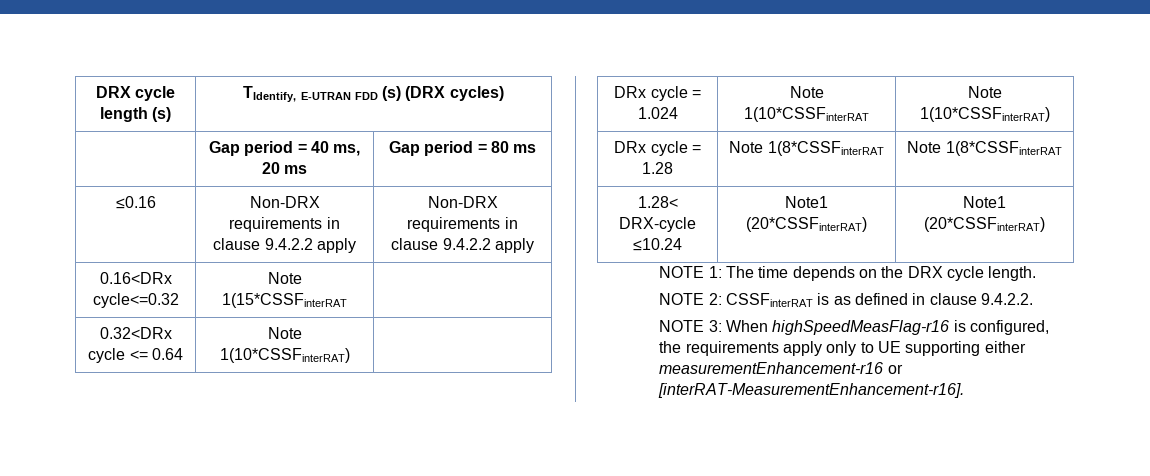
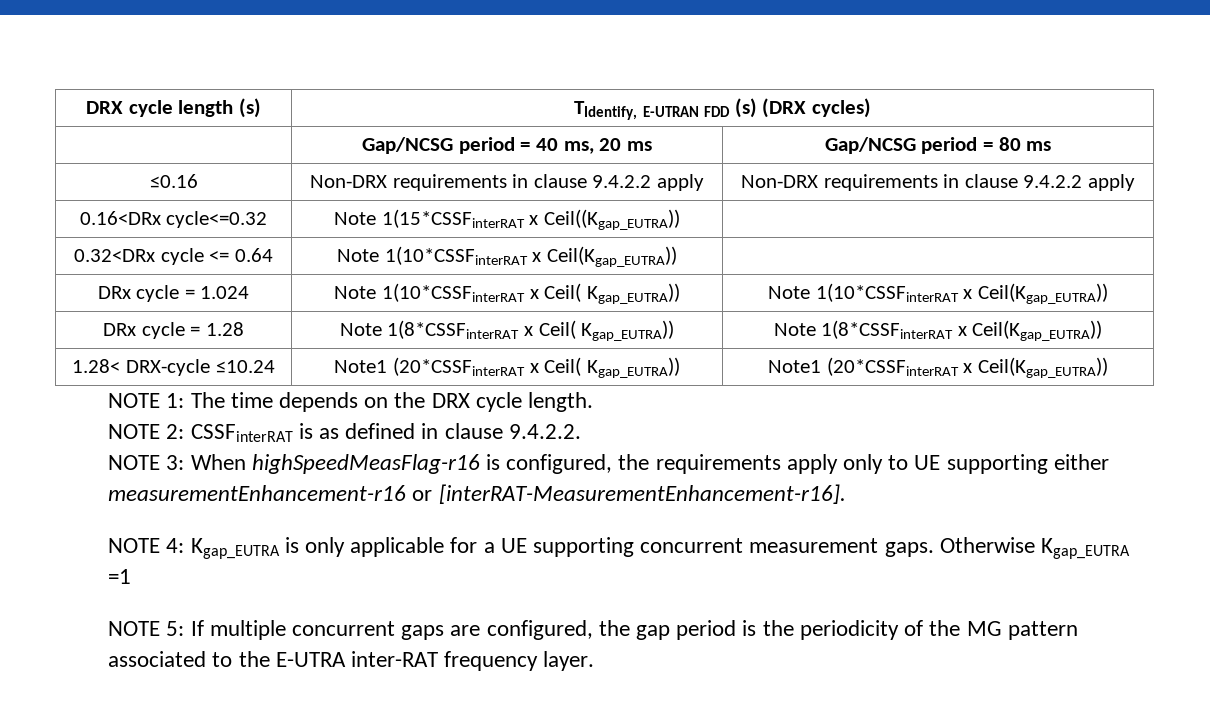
[208,141,240,156] Gap -> [362,137,454,154] Gap/NCSG
[388,141,420,156] Gap -> [824,137,916,154] Gap/NCSG
(347, 300) none -> [529,209,680,230] x Ceil((Kgap_EUTRA))
[219,348,350,363] 1(10*CSSFinterRAT) -> [384,246,677,267] 1(10*CSSFinterRAT x Ceil(Kgap_EUTRA))
[967,86,1002,98] [919,107,1050,122] | Note 1(10*CSSFinterRAT) -> [529,283,680,304] [768,283,1108,304] x Ceil( Kgap_EUTRA)) | Note 1(10*CSSFinterRAT x Ceil(Kgap_EUTRA))
[907,141,1062,156] | Note 1(8*CSSFinterRAT -> [524,320,675,341] [773,320,1103,341] x Ceil( Kgap_EUTRA)) | Note 1(8*CSSFinterRAT x Ceil(Kgap_EUTRA))
[746,217,867,232] [963,196,1006,208] [924,217,1045,232] (20*CSSFinterRAT) | Note1 (20*CSSFinterRAT) -> [392,357,680,378] [768,357,1108,378] (20*CSSFinterRAT x Ceil( Kgap_EUTRA)) | Note1 (20*CSSFinterRAT x Ceil(Kgap_EUTRA))
(965, 390) none -> [108,537,1131,559] [108,569,132,584] [108,620,1078,640] [108,651,595,671] // NOTE 4: Kgap_EUTRA is only applicable for a UE supporting concurrent measurement gaps. Otherwise Kgap_EUTRA =1 // NOTE 5: If multiple concurrent gaps are configured, the gap period is the periodicity of the MG pattern associated to the E-UTRA inter-RAT frequency layer.

